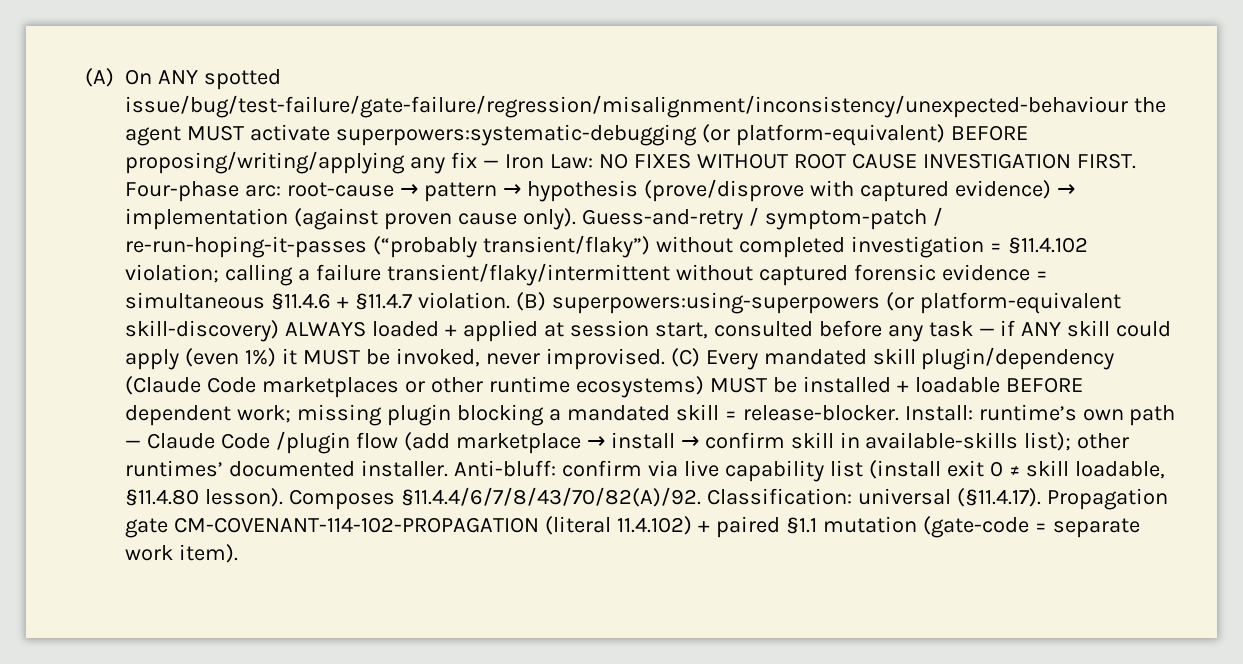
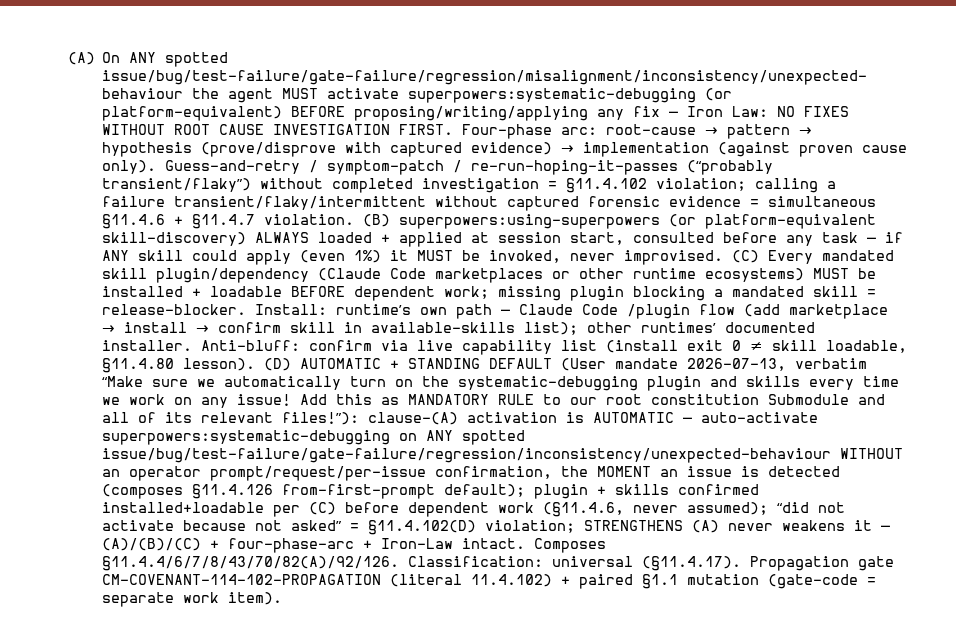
[289,487,702,510] Composes §11.4.4/6/7/8/43/70/82(A)/92. -> [264,358,868,371] [102,376,900,391] [102,394,886,408] [102,412,819,425] [102,430,526,445] [102,448,904,463] [102,466,841,481] [102,484,760,499] [102,502,846,517] [102,520,891,535] [102,538,607,553] [102,556,400,571] (D) AUTOMATIC + STANDING DEFAULT (User mandate 2026-07-13, verbatim “Make sure we automatically turn on the systematic-debugging plugin and skills every time we work on any issue! Add this as MANDATORY RULE to our root constitution Submodule and all of its relevant files!”): clause-(A) activation is AUTOMATIC — auto-activate superpowers:systematic-debugging on ANY spotted issue/bug/test-failure/gate-failure/regression/inconsistency/unexpected-behaviour WITHOUT an operator prompt/request/per-issue confirmation, the MOMENT an issue is detected (composes §11.4.126 from-first-prompt default); plugin + skills confirmed installed+loadable per (C) before dependent work (§11.4.6, never assumed); “did not activate because not asked” = §11.4.102(D) violation; STRENGTHENS (A) never weakens it — (A)/(B)/(C) + four-phase-arc + Iron-Law intact. Composes §11.4.4/6/7/8/43/70/82(A)/92/126.

